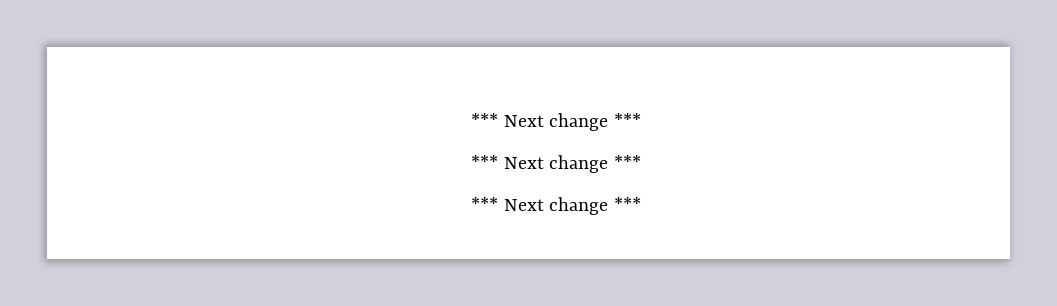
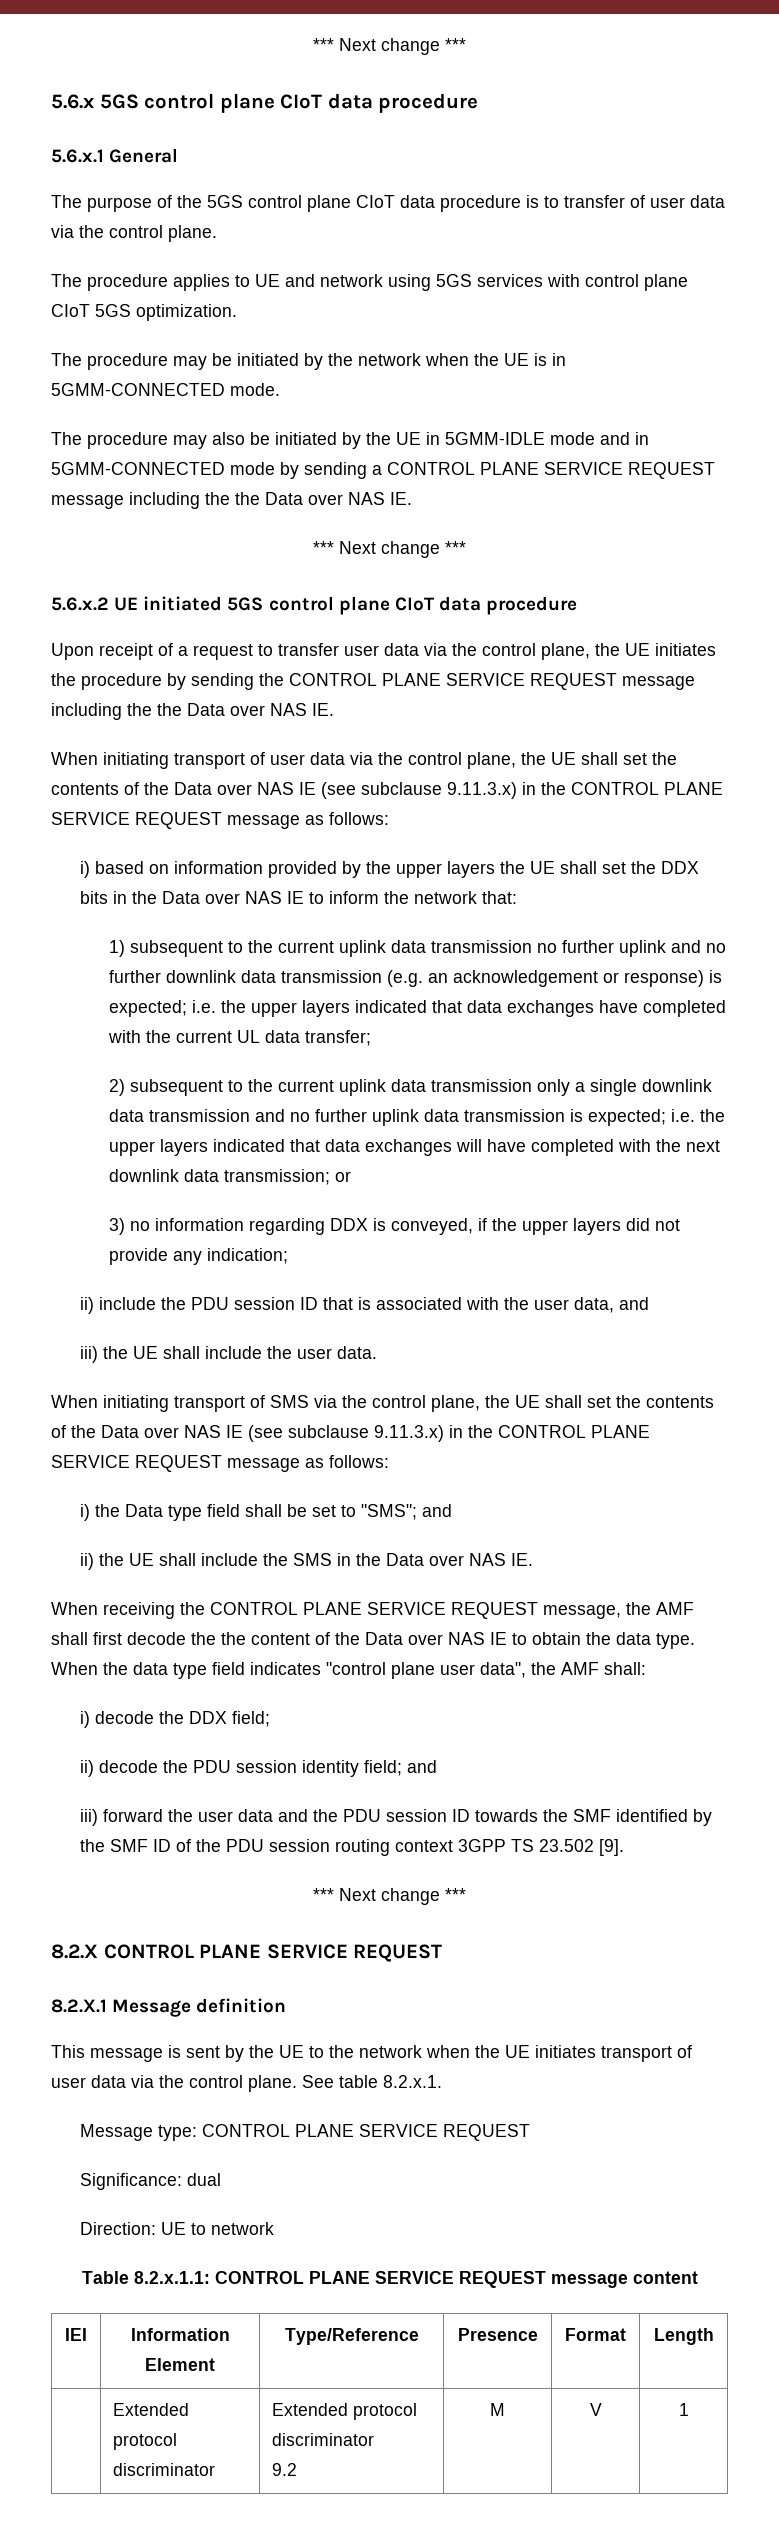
[470,113,642,131] [470,155,642,173] [470,197,642,215] *** Next change *** // *** Next change *** // *** Next change *** -> [313,38,466,55] [51,93,479,113] [51,148,179,163] [51,195,725,212] [51,225,217,242] [51,274,688,291] [51,304,237,321] [51,353,566,370] [51,383,280,396] [51,432,649,449] [51,462,715,479] [51,492,412,509] [313,541,466,558] [51,596,578,615] [51,643,716,660] [51,673,695,690] [51,703,334,720] [51,752,677,769] [51,782,723,799] [51,812,389,829] [79,861,699,878] [79,891,517,904] [108,940,726,957] [108,970,722,987] [108,1000,726,1017] [107,1030,371,1046] [108,1079,712,1096] [108,1109,725,1126] [108,1139,720,1156] [108,1169,351,1185] [108,1218,680,1235] [108,1248,288,1265] [79,1297,649,1314] [79,1346,377,1363] [51,1395,714,1412] [51,1425,650,1442] [51,1455,389,1472] [79,1504,452,1521] [79,1553,533,1570] [51,1602,694,1619] [51,1632,695,1649] [51,1662,646,1679] [79,1711,270,1728] [79,1760,437,1777] [79,1809,712,1826] [79,1839,624,1856] [313,1888,466,1905] [51,1944,443,1962] [51,1998,287,2017] [51,2045,692,2062] [51,2075,442,2092] [79,2124,530,2141] [79,2173,221,2190] [79,2222,274,2235] [81,2271,698,2288] [65,2328,87,2341] [130,2328,230,2341] [145,2358,215,2371] [284,2328,419,2345] [457,2328,538,2341] [565,2328,626,2341] [653,2328,714,2345] [113,2403,190,2416] [113,2433,178,2450] [113,2463,216,2476] [272,2403,418,2420] [272,2433,375,2446] [272,2463,298,2476] [490,2403,505,2416] [589,2403,602,2416] [678,2403,689,2416] *** Next change *** // 5.6.x 5GS control plane CIoT data procedure // 5.6.x.1 General // The purpose of the 5GS control plane CIoT data procedure is to transfer of user data via the control plane. // The procedure applies to UE and network using 5GS services with control plane CIoT 5GS optimization. // The procedure may be initiated by the network when the UE is in 5GMM-CONNECTED mode. // The procedure may also be initiated by the UE in 5GMM-IDLE mode and in 5GMM-CONNECTED mode by sending a CONTROL PLANE SERVICE REQUEST message including the the Data over NAS IE. // *** Next change *** // 5.6.x.2 UE initiated 5GS control plane CIoT data procedure // Upon receipt of a request to transfer user data via the control plane, the UE initiates the procedure by sending the CONTROL PLANE SERVICE REQUEST message including the the Data over NAS IE. // When initiating transport of user data via the control plane, the UE shall set the contents of the Data over NAS IE (see subclause 9.11.3.x) in the CONTROL PLANE SERVICE REQUEST message as follows: // i) based on information provided by the upper layers the UE shall set the DDX bits in the Data over NAS IE to inform the network that: // 1) subsequent to the current uplink data transmission no further uplink and no further downlink data transmission (e.g. an acknowledgement or response) is expected; i.e. the upper layers indicated that data exchanges have completed with the current UL data transfer; // 2) subsequent to the current uplink data transmission only a single downlink data transmission and no further uplink data transmission is expected; i.e. the upper layers indicated that data exchanges will have completed with the next downlink data transmission; or // 3) no information regarding DDX is conveyed, if the upper layers did not provide any indication; // ii) include the PDU session ID that is associated with the user data, and // iii) the UE shall include the user data. // When initiating transport of SMS via the control plane, the UE shall set the contents of the Data over NAS IE (see subclause 9.11.3.x) in the CONTROL PLANE SERVICE REQUEST message as follows: // i) the Data type field shall be set to "SMS"; and // ii) the UE shall include the SMS in the Data over NAS IE. // When receiving the CONTROL PLANE SERVICE REQUEST message, the AMF shall first decode the the content of the Data over NAS IE to obtain the data type. When the data type field indicates "control plane user data", the AMF shall: // i) decode the DDX field; // ii) decode the PDU session identity field; and // iii) forward the user data and the PDU session ID towards the SMF identified by the SMF ID of the PDU session routing context 3GPP TS 23.502 [9]. // *** Next change *** // 8.2.X CONTROL PLANE SERVICE REQUEST // 8.2.X.1 Message definition // This message is sent by the UE to the network when the UE initiates transport of user data via the control plane. See table 8.2.x.1. // Message type: CONTROL PLANE SERVICE REQUEST // Significance: dual // Direction: UE to network // Table 8.2.x.1.1: CONTROL PLANE SERVICE REQUEST message content // IEI | Information Element | Type/Reference | Presence | Format | Length // | Extended protocol discriminator | Extended protocol discriminator // 9.2 | M | V | 1

